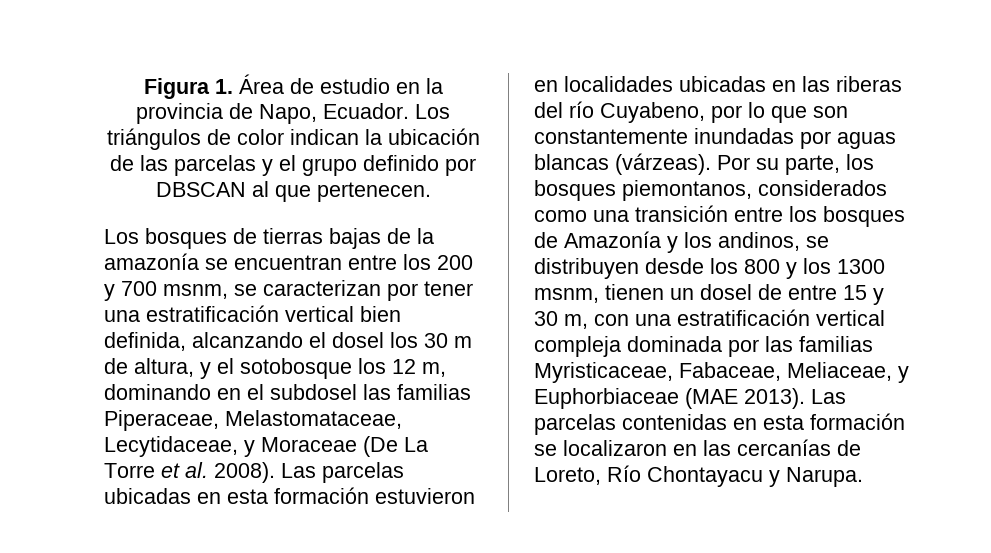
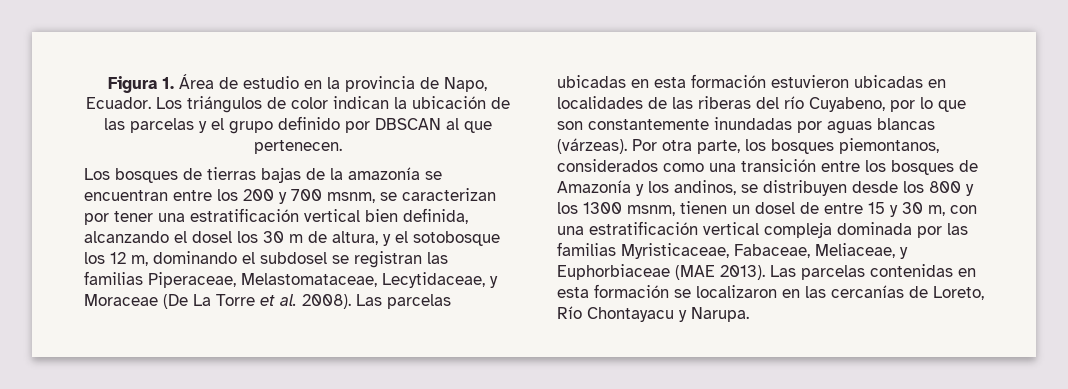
[217,388,241,400] en -> (237, 257) none
(357, 392) none -> [332,251,422,268] se registran
(475, 496) none -> [854,75,923,88] ubicadas
[679,76,796,92] ubicadas en -> [648,97,667,109] de
[756,158,779,170] su -> [662,140,692,151] otra

